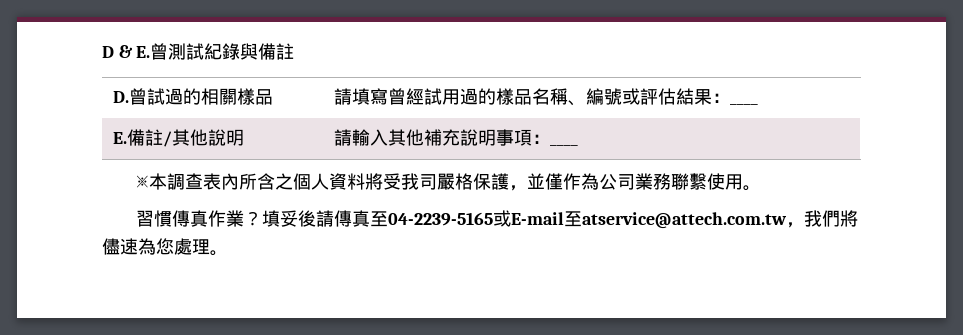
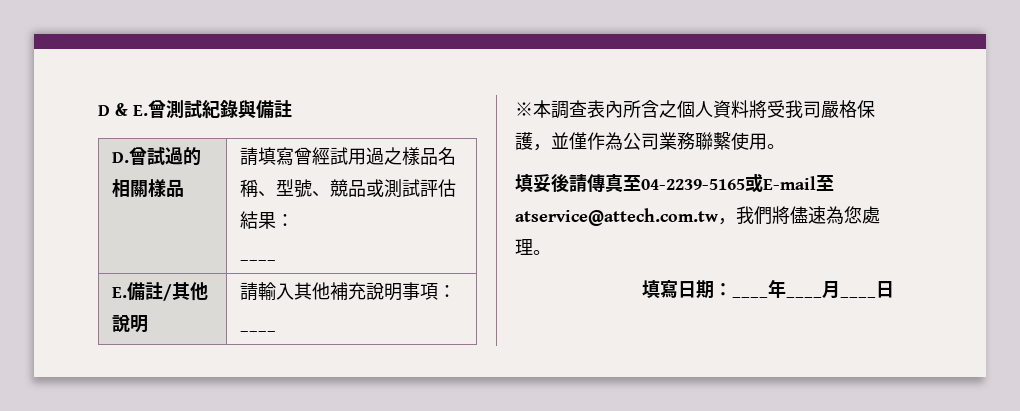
[477,88,496,105] 的 -> [383,147,402,165] 之
[585,88,640,105] 編號或 -> [275,179,420,198] 型號、競品或測試
(730, 98) none -> (294, 220) //
[136,210,263,227] 習慣傳真作業？ -> (785, 146) none
(228, 253) none -> [642,280,732,299] [732,279,894,299] // 填寫日期：____年____月____日

